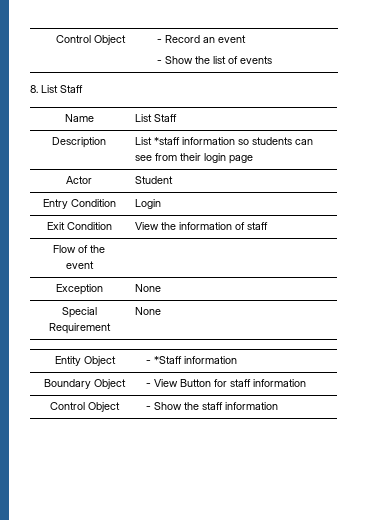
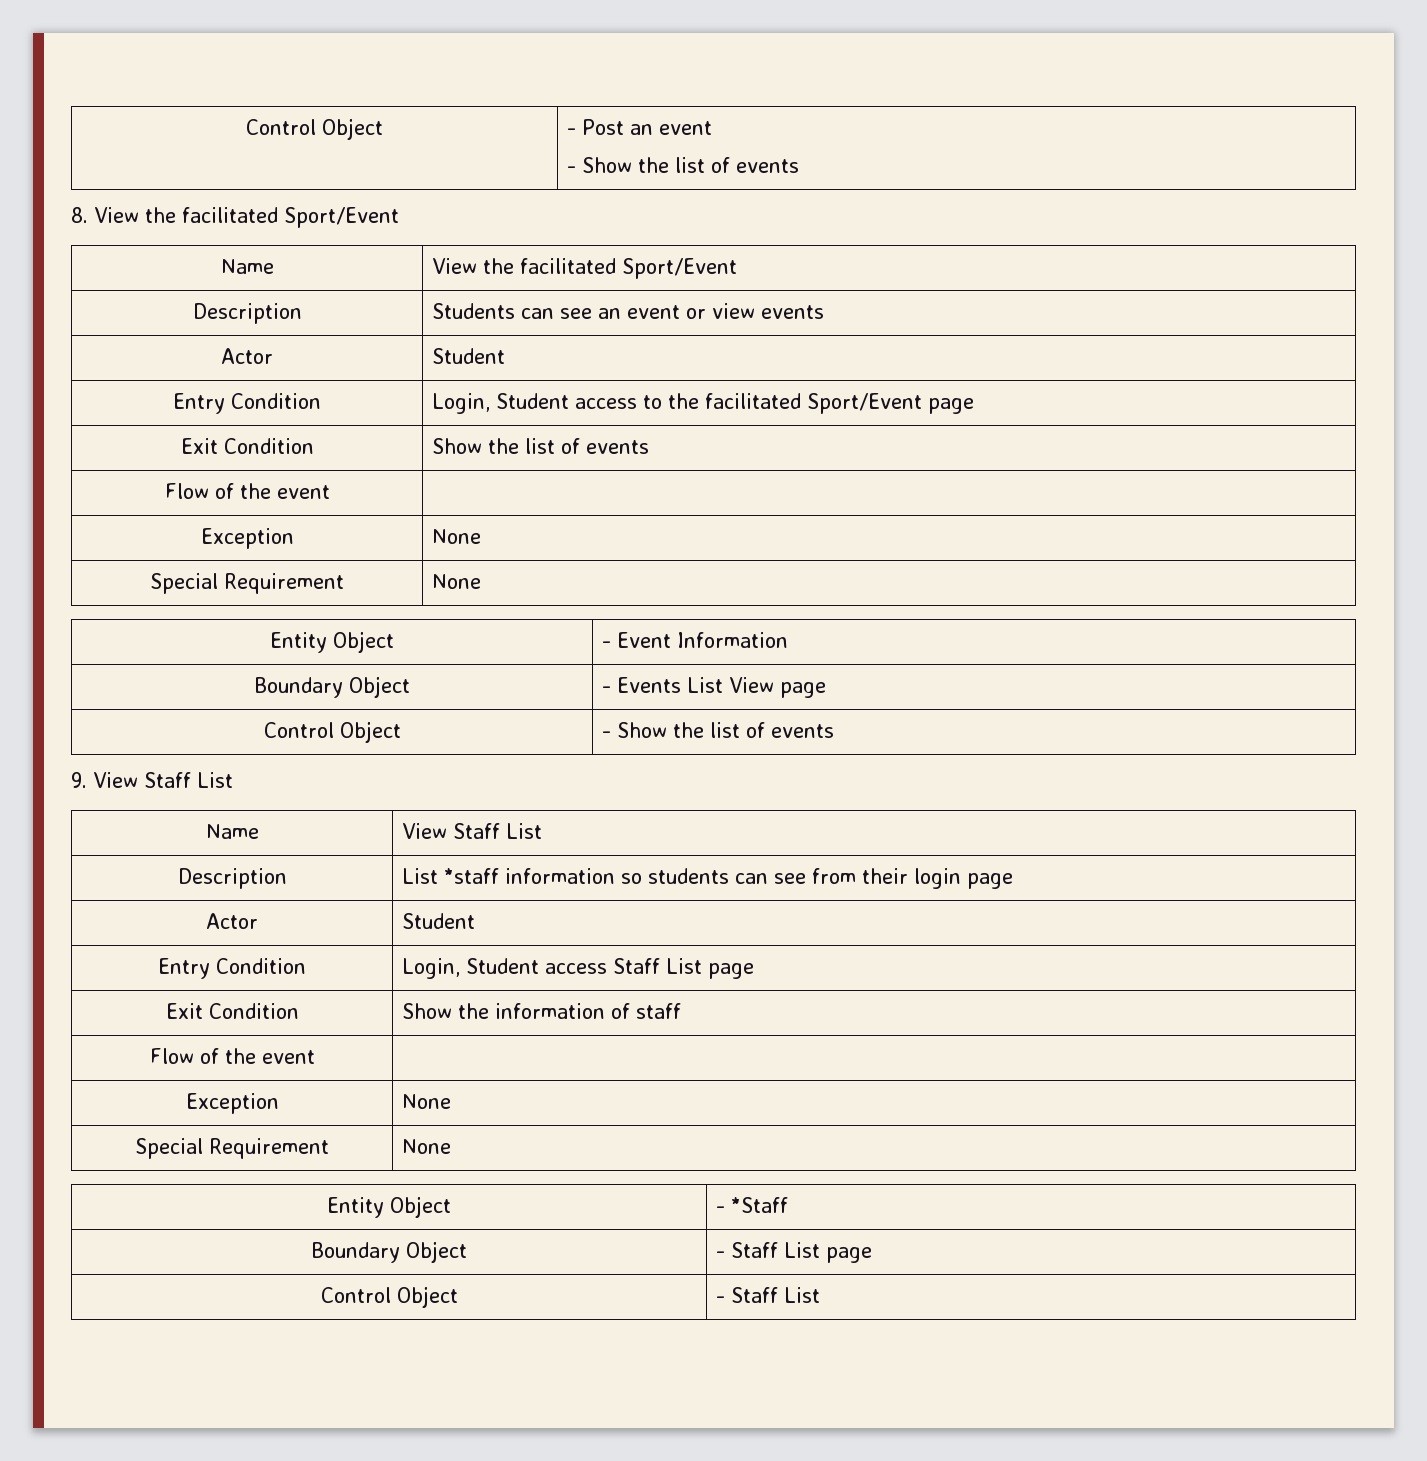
[55,35,126,45] [157,35,201,43] Control Object | - Record -> [246,118,383,140] [566,119,624,135] Control Object | - Post
[41,85,83,93] [64,114,94,122] [135,114,178,122] List Staff // Name | List Staff -> [94,207,399,228] [220,259,274,274] [431,258,737,279] [192,303,302,324] [431,303,824,319] [221,348,273,364] [431,348,505,364] [173,393,321,414] [431,393,974,414] [180,438,314,454] [431,438,649,454] [164,483,330,499] [200,528,294,549] [431,529,481,544] [150,573,344,594] [431,574,481,589] [270,631,394,653] [601,632,788,648] [254,676,410,698] [601,677,826,698] [263,721,401,743] [601,722,834,738] [71,772,233,788] [205,824,259,839] [401,823,542,839] View the facilitated Sport/Event // Name | View the facilitated Sport/Event // Description | Students can see an event or view events // Actor | Student // Entry Condition | Login, Student access to the facilitated Sport/Event page // Exit Condition | Show the list of events // Flow of the event | // Exception | None // Special Requirement | None // Entity Object | - Event Information // Boundary Object | - Events List View page // Control Object | - Show the list of events // 9. View Staff List // Name | View Staff List
[135,199,162,209] [46,222,112,230] [135,222,160,230] Login // Exit Condition | View -> [401,958,754,979] [165,1003,299,1019] [401,1003,452,1019] Login, Student access Staff List page // Exit Condition | Show
[184,356,238,364] [44,379,126,389] [146,379,307,387] [50,402,120,412] [146,402,279,410] information // Boundary Object | - View Button for staff information // Control Object | - Show the staff information -> [311,1241,467,1263] [715,1242,872,1263] [320,1286,458,1308] [715,1287,820,1303] // Boundary Object | - Staff List page // Control Object | - Staff List

